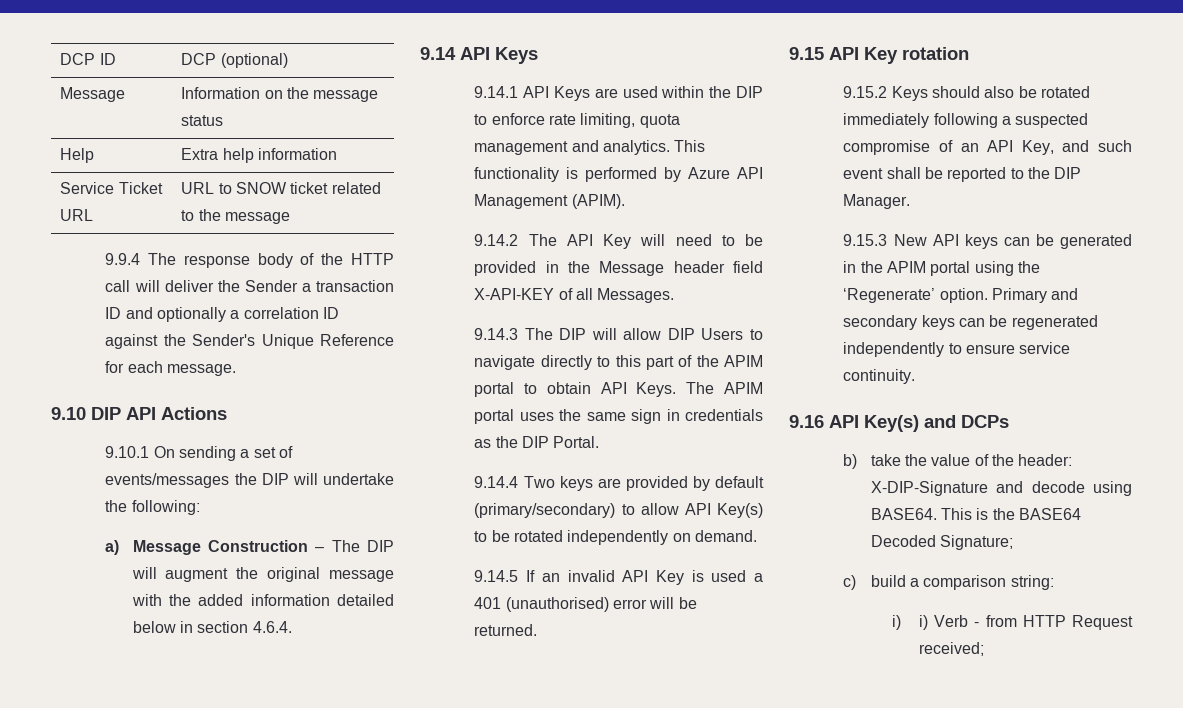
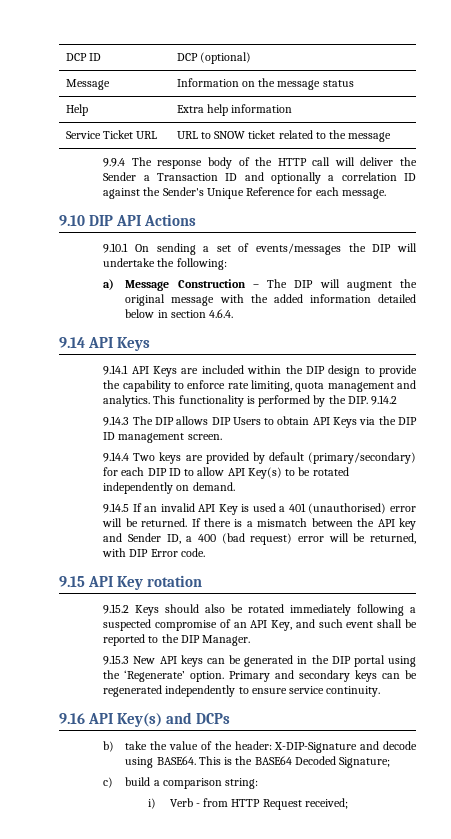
[316,280,394,292] transaction -> [156,173,218,181] Transaction
[622,86,658,98] used -> [201,365,244,374] included
(763, 92) none -> [328,365,417,377] [103,380,171,392] design to provide the capability
[688,167,763,179] [474,194,625,209] [474,234,763,249] [474,261,763,276] [474,288,675,303] Azure API Management (APIM). // 9.14.2 The API Key will need to be provided in the Message header field X-API-KEY of all Messages. -> [328,395,398,405] the DIP. 9.14.2
[591,328,662,340] will allow -> [176,416,209,425] allows
[474,355,763,370] [474,382,763,397] [474,409,763,424] [474,436,600,448] navigate directly to this part of the APIM portal to obtain API Keys. The APIM portal uses the same sign in credentials as the DIP Portal. -> [277,416,417,428] [103,432,222,443] obtain API Keys via the DIP ID management screen.
(616, 510) none -> [103,467,181,476] for each DIP ID
(538, 630) none -> [191,518,417,530] [103,533,416,545] [102,548,205,557] If there is a mismatch between the API key and Sender ID, a 400 (bad request) error will be returned, with DIP Error code.
[887,261,927,273] APIM -> [331,656,351,664] DIP
[919,615,929,630] i) -> (156, 803) none

